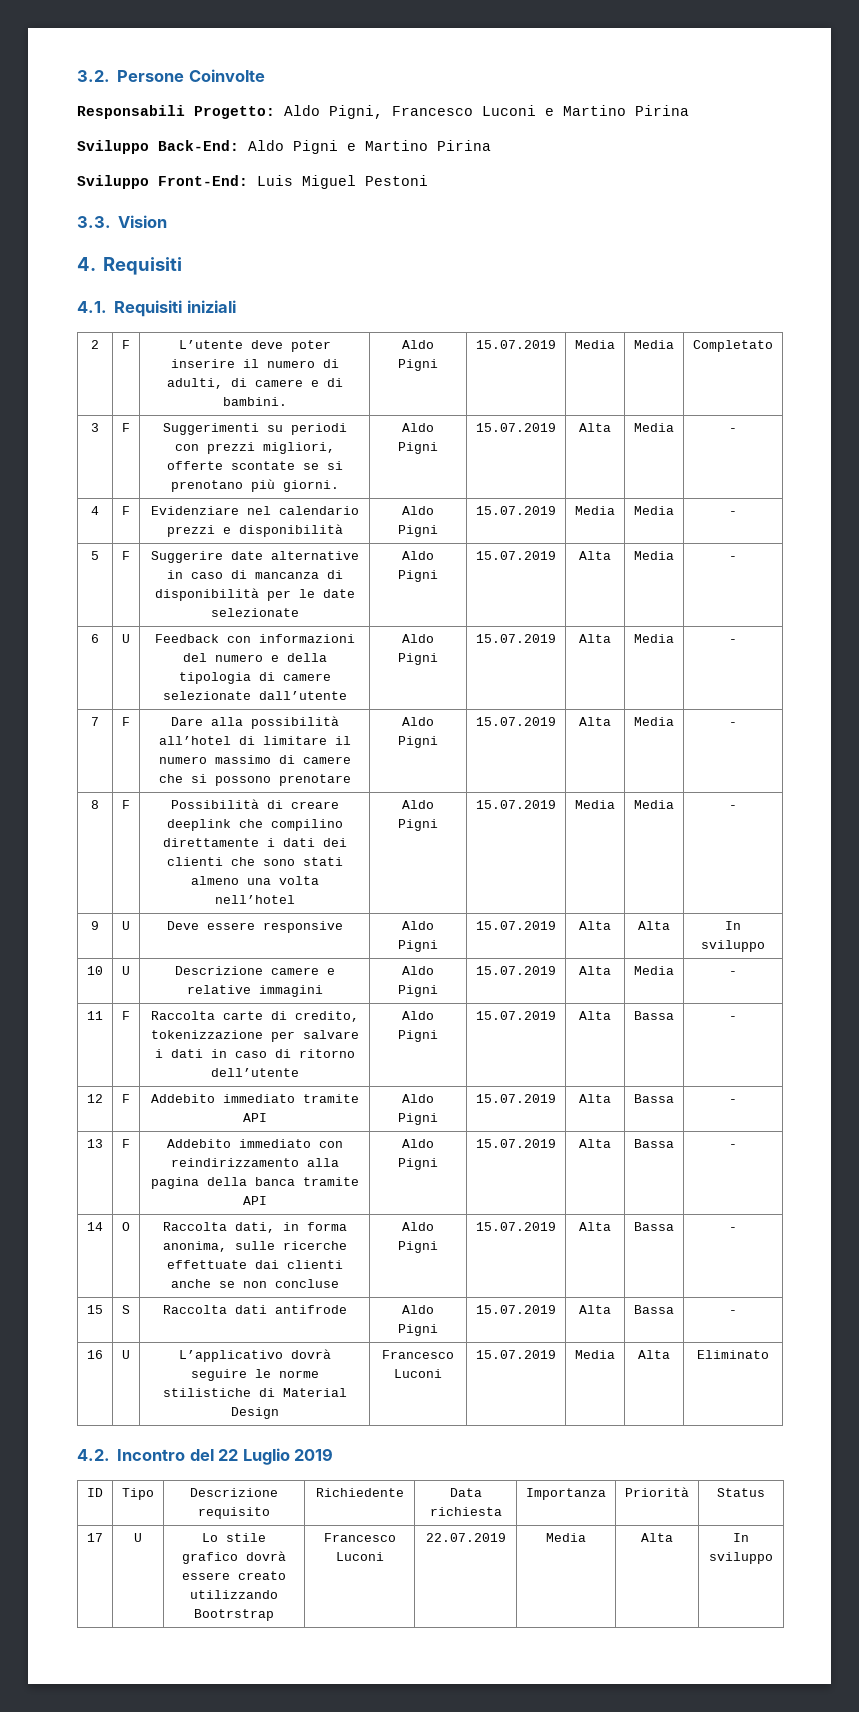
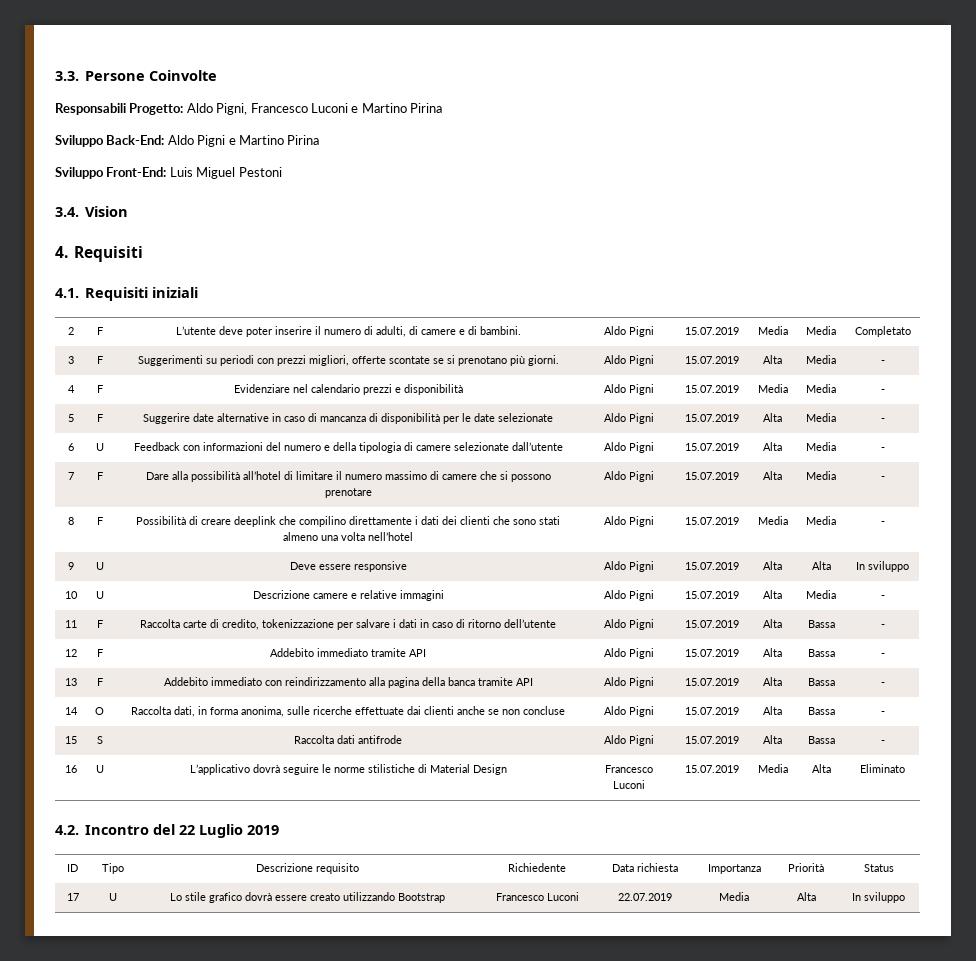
[77,70,110,82] 3.2. -> [55,71,79,81] 3.3.
[77,216,111,228] 3.3. -> [55,207,79,217] 3.4.
[194,1609,274,1621] Bootrstrap -> [398,893,445,903] Bootstrap

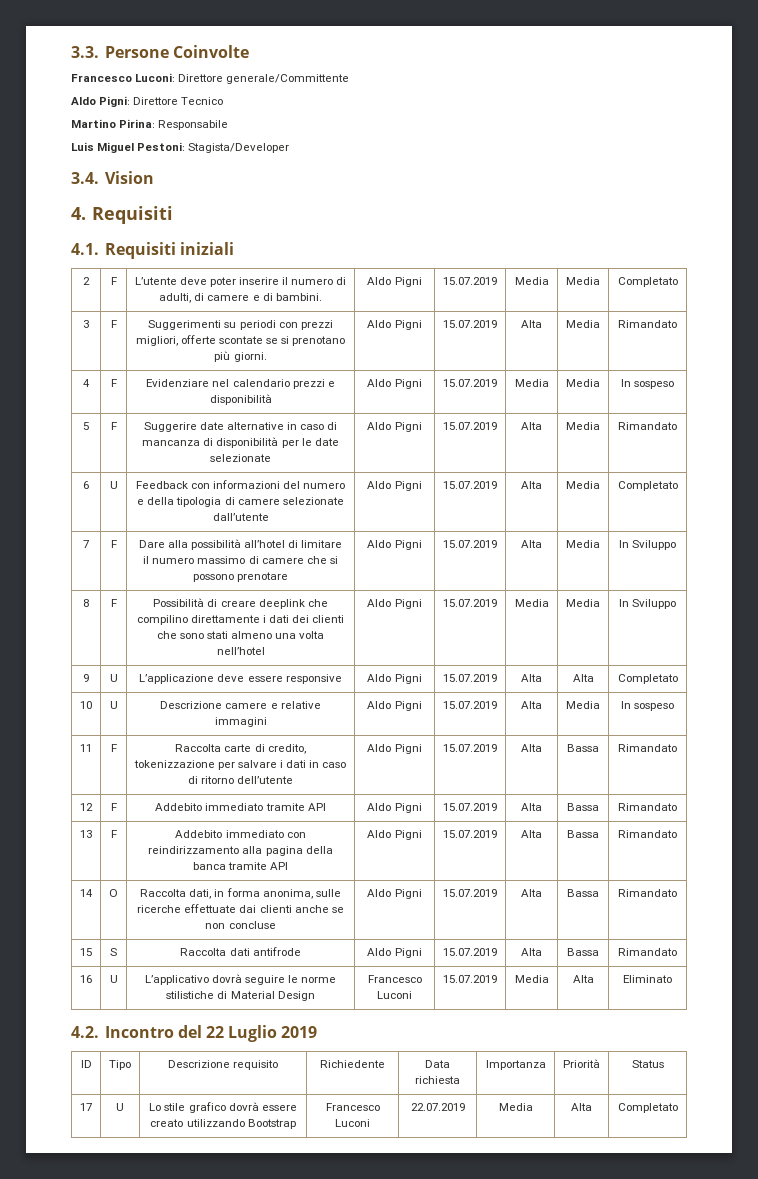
[55,103,442,115] [55,135,320,147] [55,167,282,179] Responsabili Progetto: Aldo Pigni, Francesco Luconi e Martino Pirina // Sviluppo Back-End: Aldo Pigni e Martino Pirina // Sviluppo Front-End: Luis Miguel Pestoni -> [71,73,350,84] [71,96,224,107] [71,119,229,130] [71,142,290,153] Francesco Luconi: Direttore generale/Committente // Aldo Pigni: Direttore Tecnico // Martino Pirina: Responsabile // Luis Miguel Pestoni: Stagista/Developer
[880,360,885,364] - -> [618,320,677,328] Rimandato
[880,389,885,393] - -> [620,379,675,389] In sospeso
[880,418,885,422] - -> [618,422,677,430] Rimandato
[880,447,885,451] - -> [617,481,678,491] Completato
[880,476,885,480] - -> [618,540,677,550] In Sviluppo
[880,521,885,525] - -> [618,599,677,609] In Sviluppo
[289,562,316,570] Deve -> [139,674,245,684] L’applicazione deve
[856,561,909,572] In sviluppo -> [617,674,678,684] Completato
[880,595,885,599] - -> [620,701,675,711] In sospeso
[880,624,885,628] - -> [618,744,677,752] Rimandato
[880,653,885,657] - -> [618,803,677,811] Rimandato
[880,682,885,686] - -> [618,830,677,838] Rimandato
[880,711,885,715] - -> [618,889,677,897] Rimandato
[880,740,885,744] - -> [618,948,677,956] Rimandato
[852,892,905,903] In sviluppo -> [617,1103,678,1113] Completato

